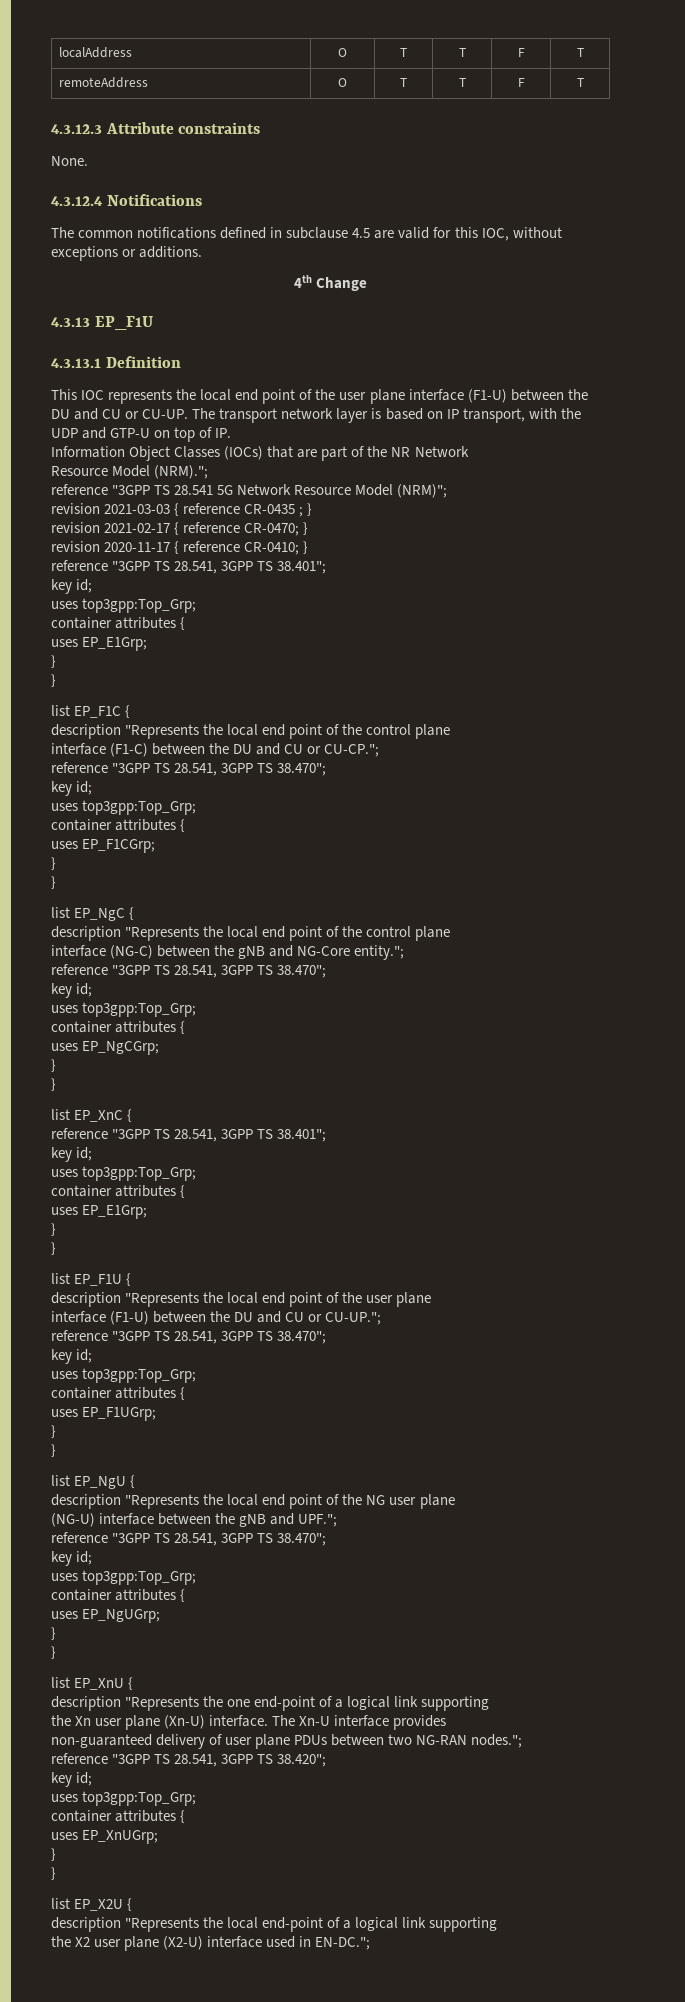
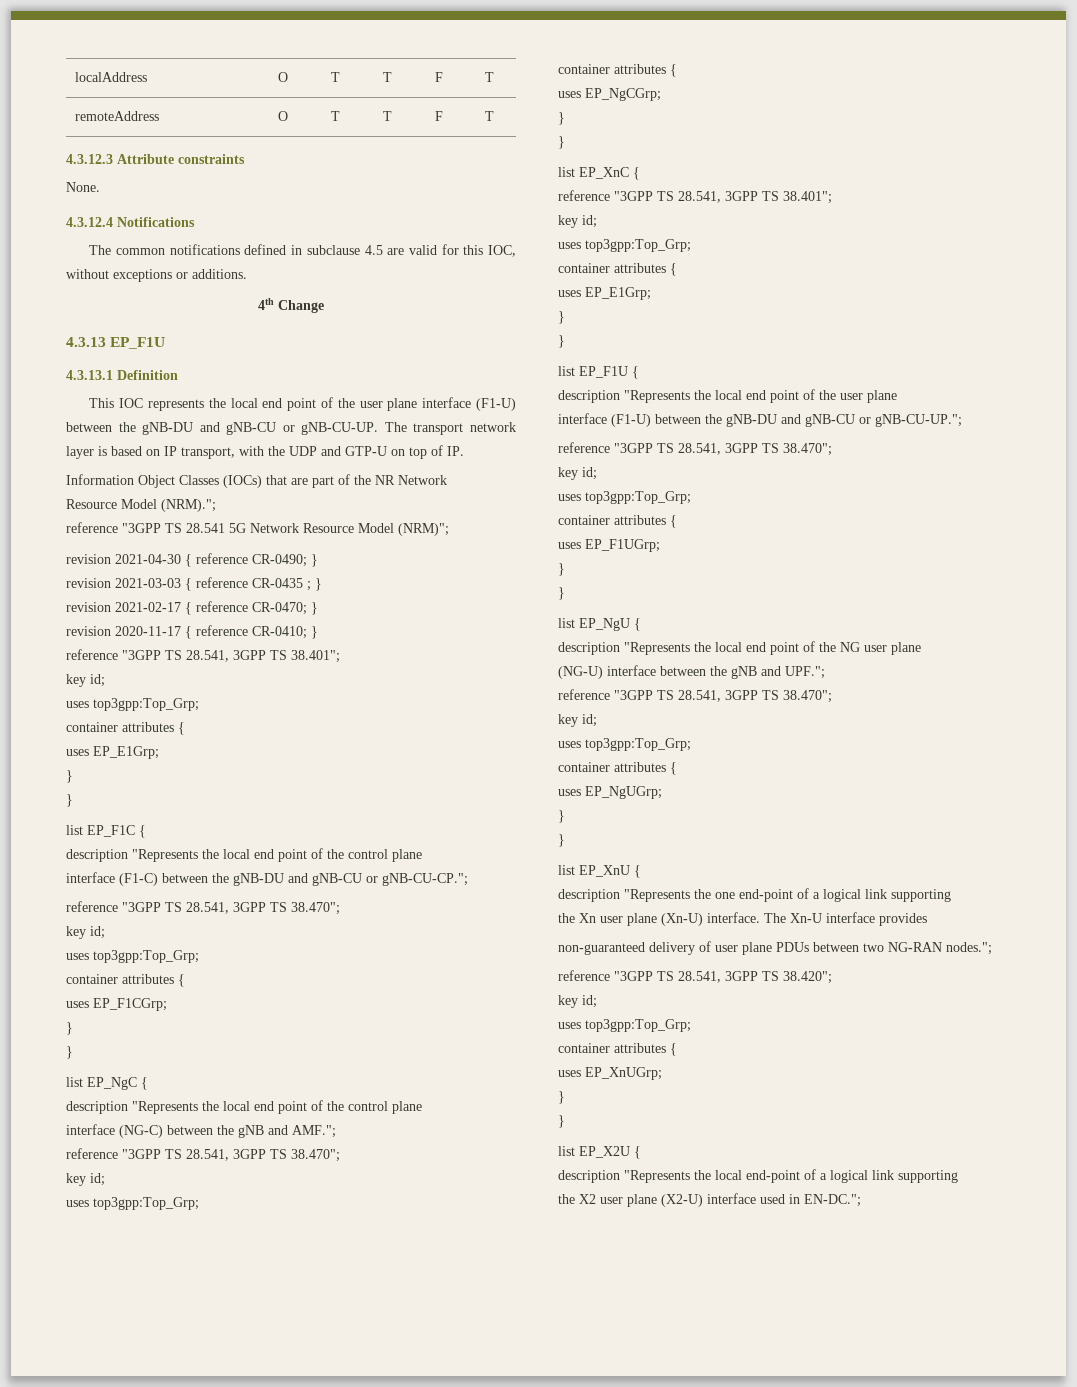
[51,408,189,420] DU and CU or CU-UP. -> [142,422,379,435] gNB-DU and gNB-CU or gNB-CU-UP.
(448, 491) none -> [66,553,318,567] // revision 2021-04-30 { reference CR-0490; }
[233,743,380,757] DU and CU or CU-CP."; -> [233,873,468,886] gNB-DU and gNB-CU or gNB-CU-CP.";
[297,945,405,960] NG-Core entity."; -> [292,1125,336,1138] AMF.";
[234,1311,382,1325] DU and CU or CU-UP."; -> [726,414,962,427] gNB-DU and gNB-CU or gNB-CU-UP.";

